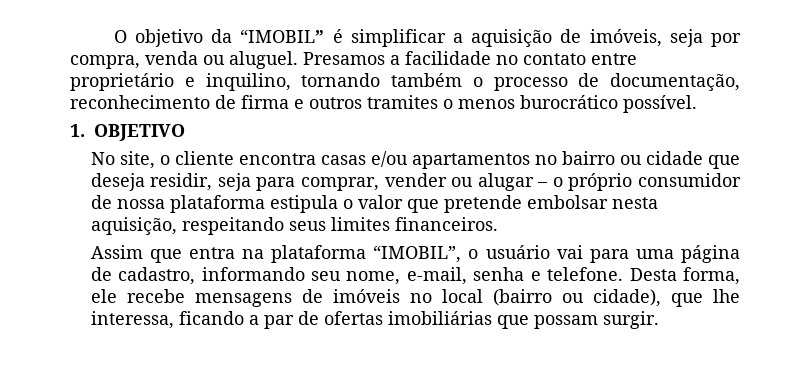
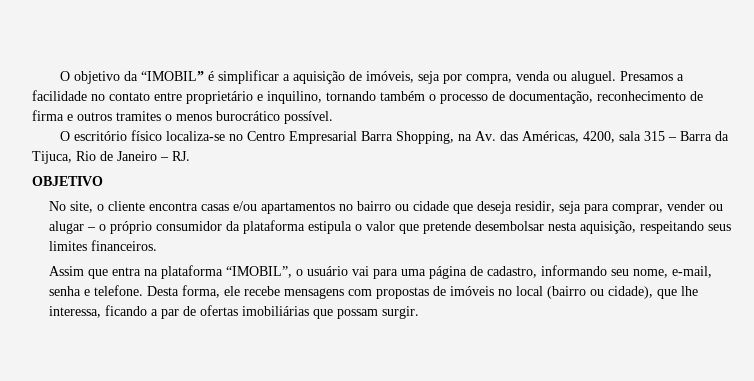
[70,124,85,137] 1. -> [59,130,729,144] [32,151,190,164] O escritório físico localiza-se no Centro Empresarial Barra Shopping, na Av. das Américas, 4200, sala 315 – Barra da Tijuca, Rio de Janeiro – RJ. //
[90,195,165,209] de nossa -> [225,221,240,231] da
[526,195,608,209] embolsar -> [474,221,544,231] desembolsar
(292, 300) none -> [347,287,429,299] com propostas

